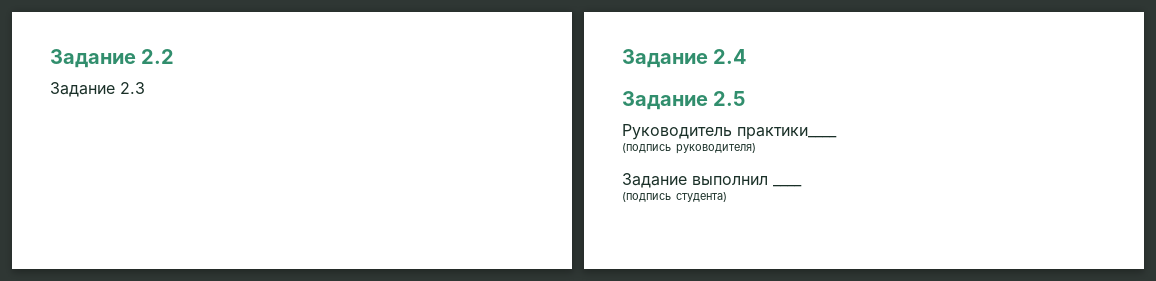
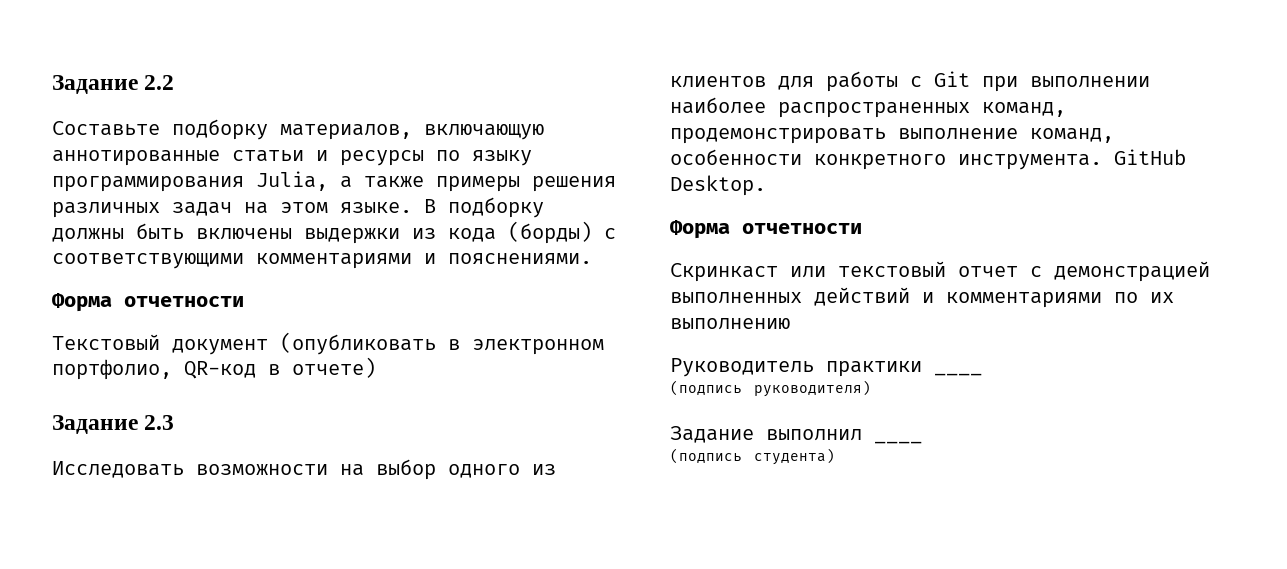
[50,82,145,97] [622,49,748,68] [622,91,746,110] Задание 2.3 // Задание 2.4 // Задание 2.5 -> [52,119,544,140] [52,150,532,166] [52,171,616,192] [52,197,544,218] [52,221,616,244] [52,253,592,269] [52,293,244,312] [52,332,604,355] [52,357,376,380] [52,415,175,434] [52,459,556,480] [670,71,1150,92] [670,97,1066,118] [670,128,1114,144] [670,149,1186,170] [670,175,766,196] [670,220,862,239] [670,261,1210,282] [670,287,1174,308] [670,318,790,330] Составьте подборку материалов, включающую аннотированные статьи и ресурсы по языку программирования Julia, а также примеры решения различных задач на этом языке. В подборку должны быть включены выдержки из кода (борды) с соответствующими комментариями и пояснениями. // Форма отчетности // Текстовый документ (опубликовать в электронном портфолио, QR-код в отчете) // Задание 2.3 // Исследовать возможности на выбор одного из клиентов для работы с Git при выполнении наиболее распространенных команд, продемонстрировать выполнение команд, особенности конкретного инструмента. GitHub Desktop. // Форма отчетности // Скринкаст или текстовый отчет с демонстрацией выполненных действий и комментариями по их выполнению
[737,127,837,140] практики____ -> [826,361,982,377] практики ____

